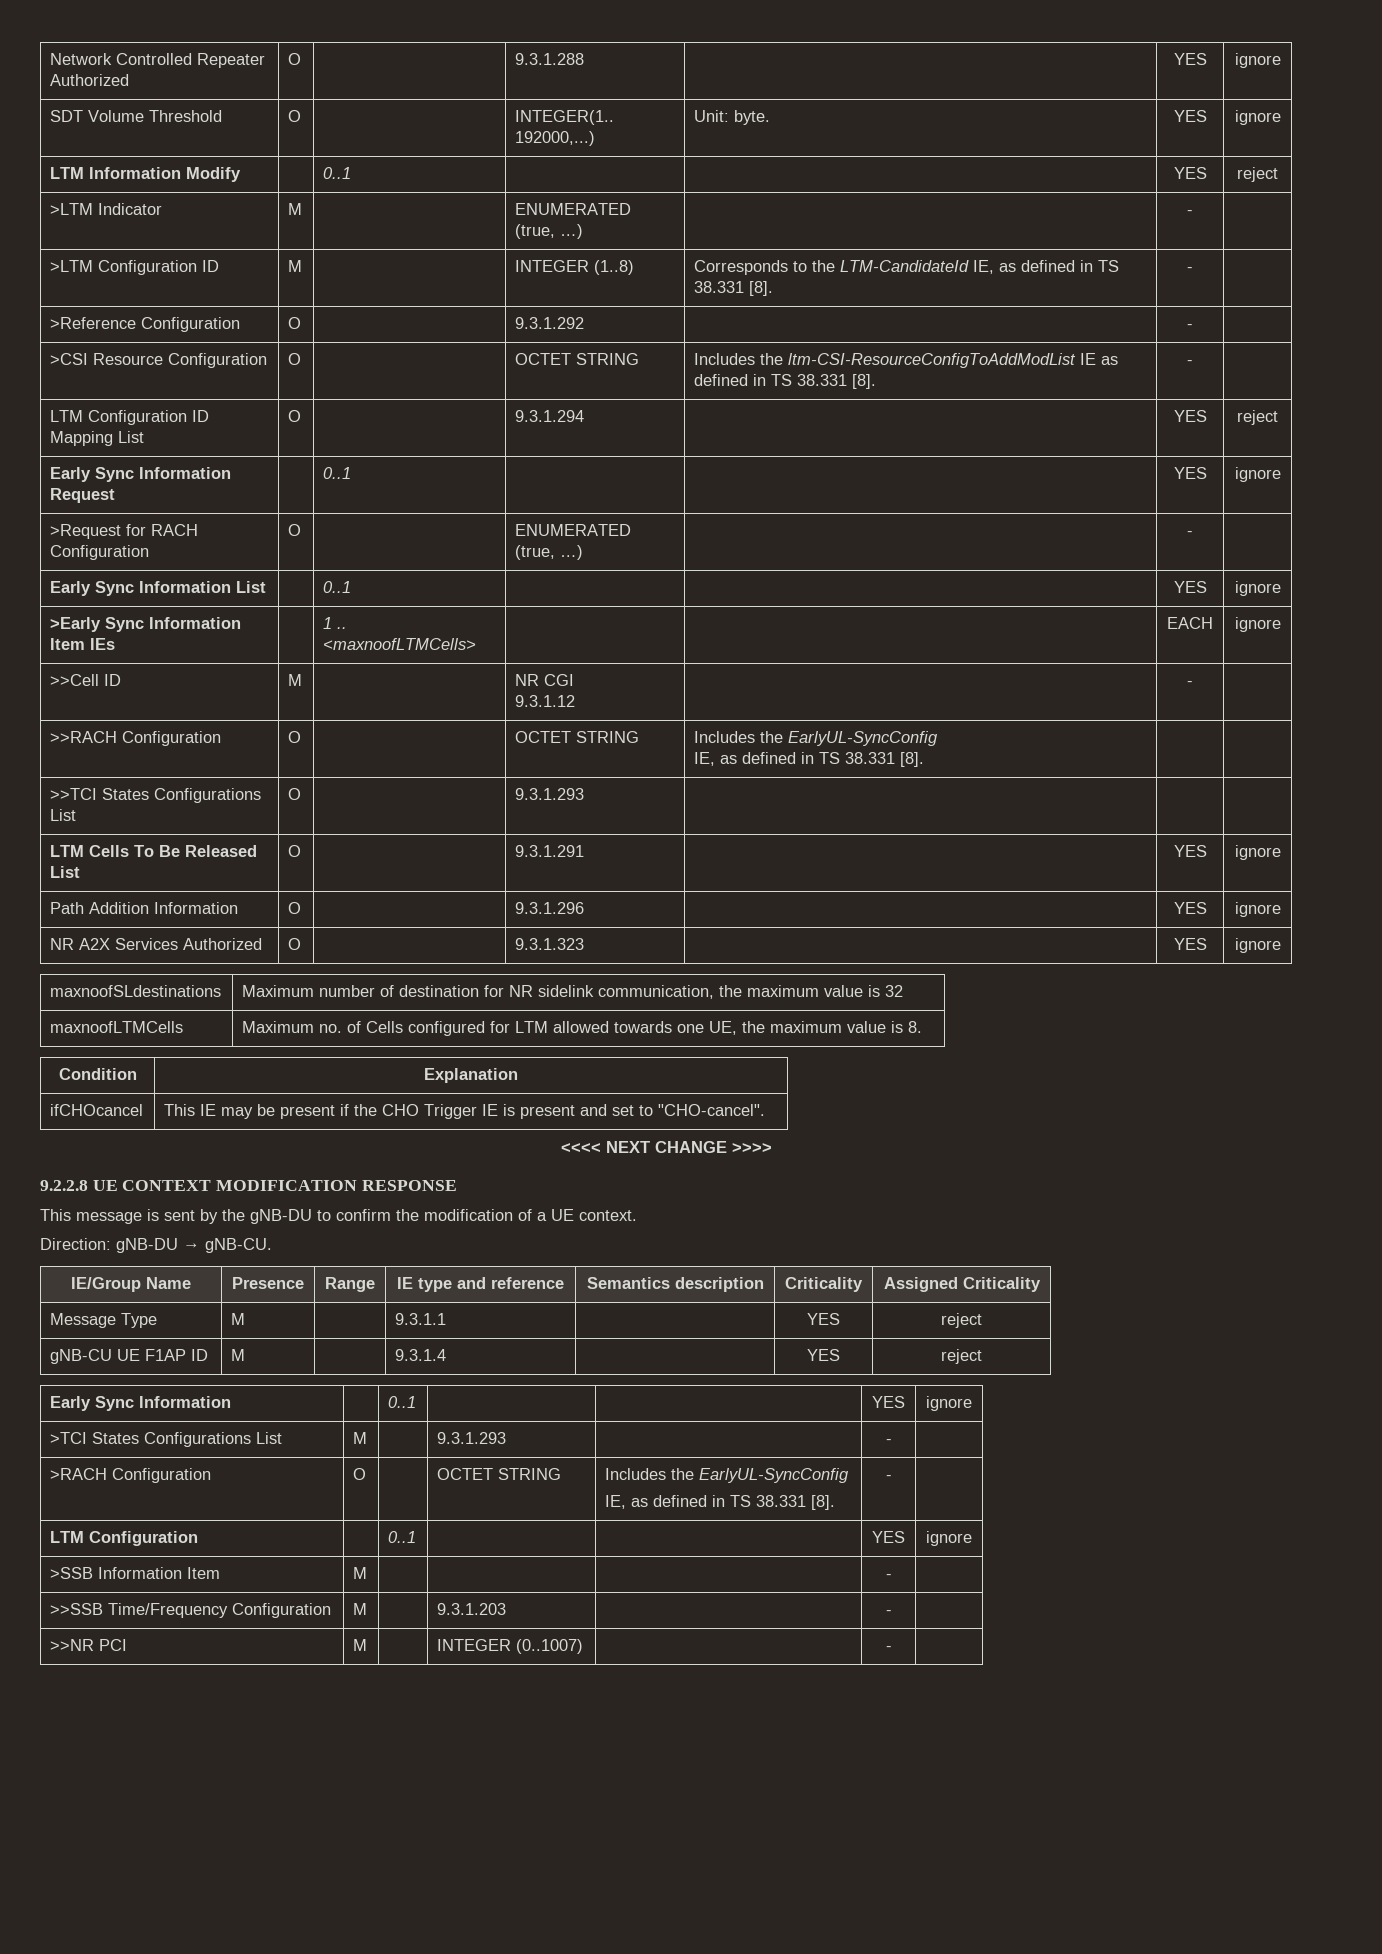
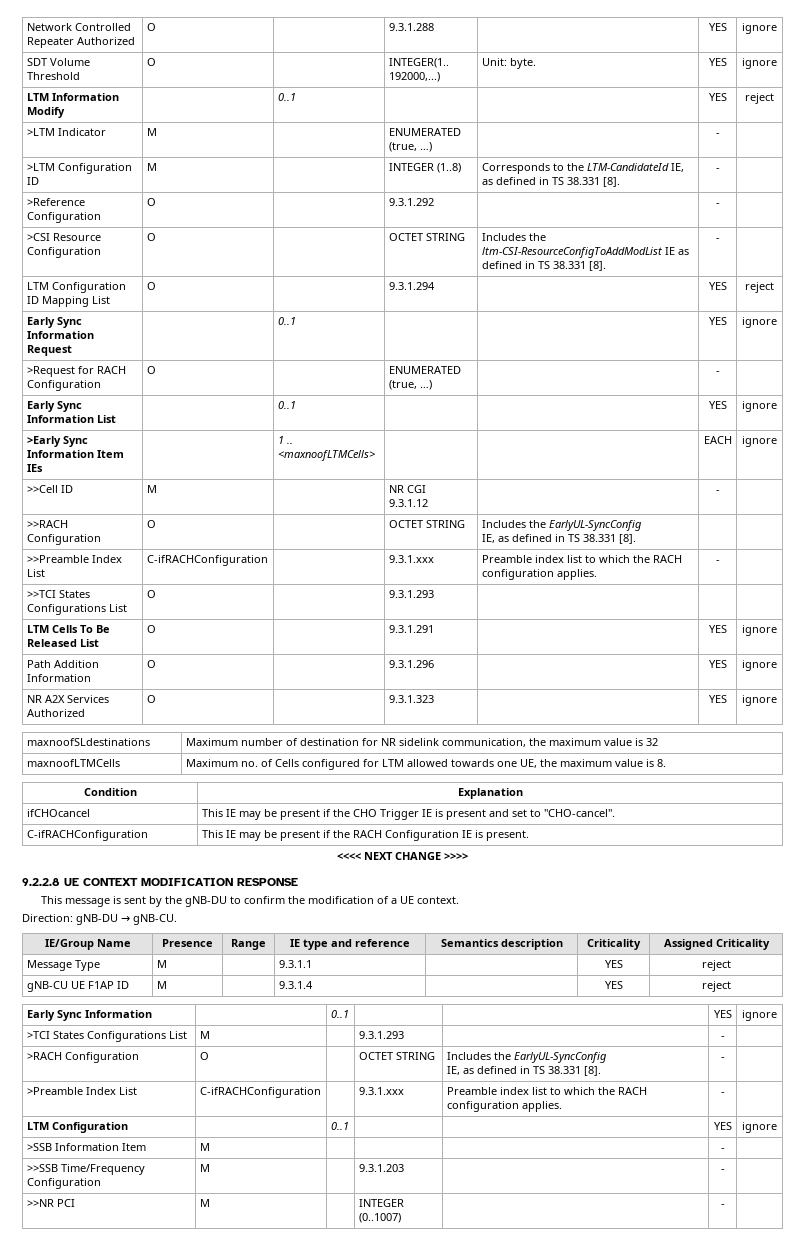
(925, 759) none -> [26,555,122,563] [26,569,45,577] [146,555,268,566] [388,555,434,563] [481,555,682,563] [481,569,597,580] [715,560,720,563] // >>Preamble Index List | C-ifRACHConfiguration | | 9.3.1.xxx | Preamble index list to which the RACH configuration applies. | - |
(766, 1110) none -> [26,830,148,841] [201,830,529,841] // C-ifRACHConfiguration | This IE may be present if the RACH Configuration IE is present.
(892, 1477) none -> [26,1087,137,1095] [199,1087,321,1098] [358,1087,404,1095] [446,1087,647,1095] [446,1101,562,1112] [720,1092,725,1095] // >Preamble Index List | C-ifRACHConfiguration | | 9.3.1.xxx | Preamble index list to which the RACH configuration applies. | - |

